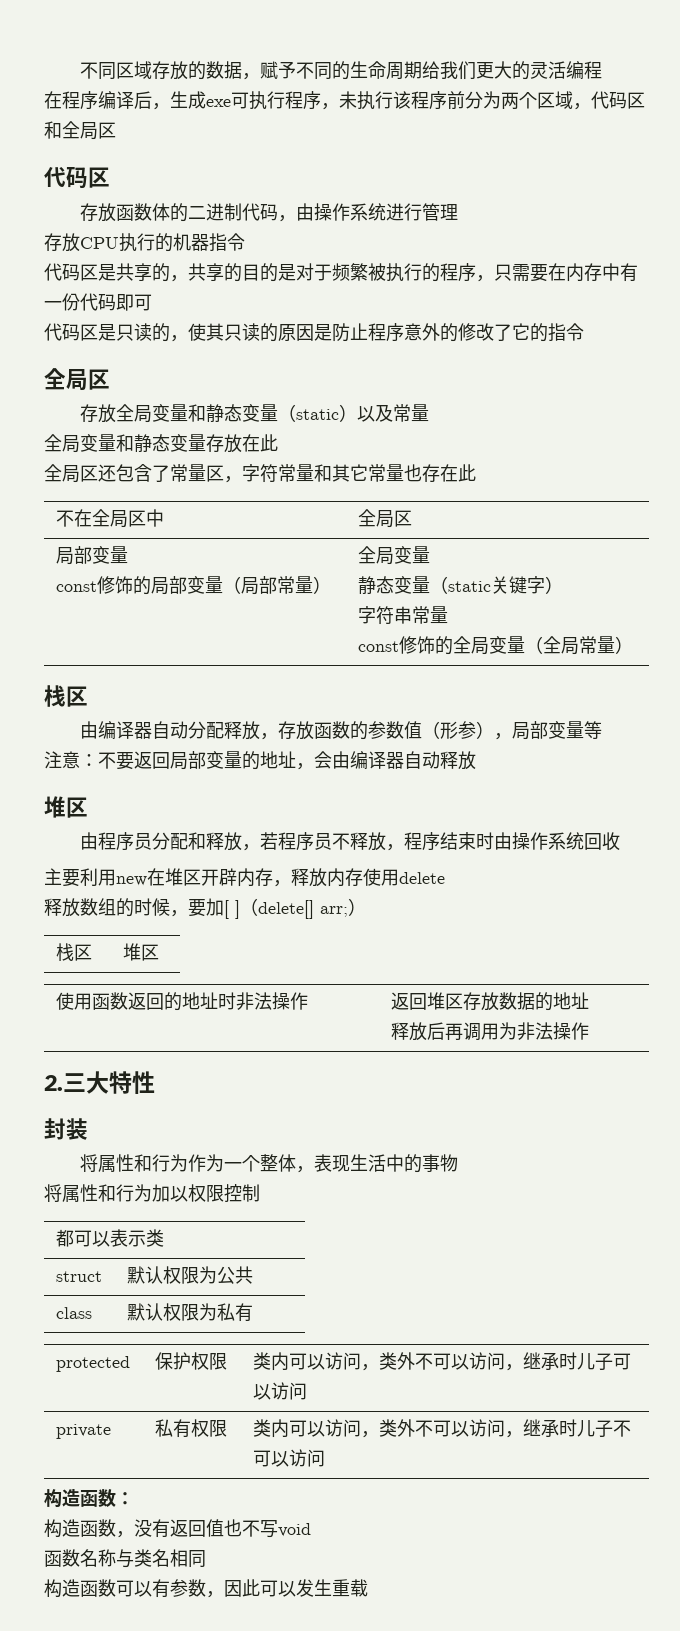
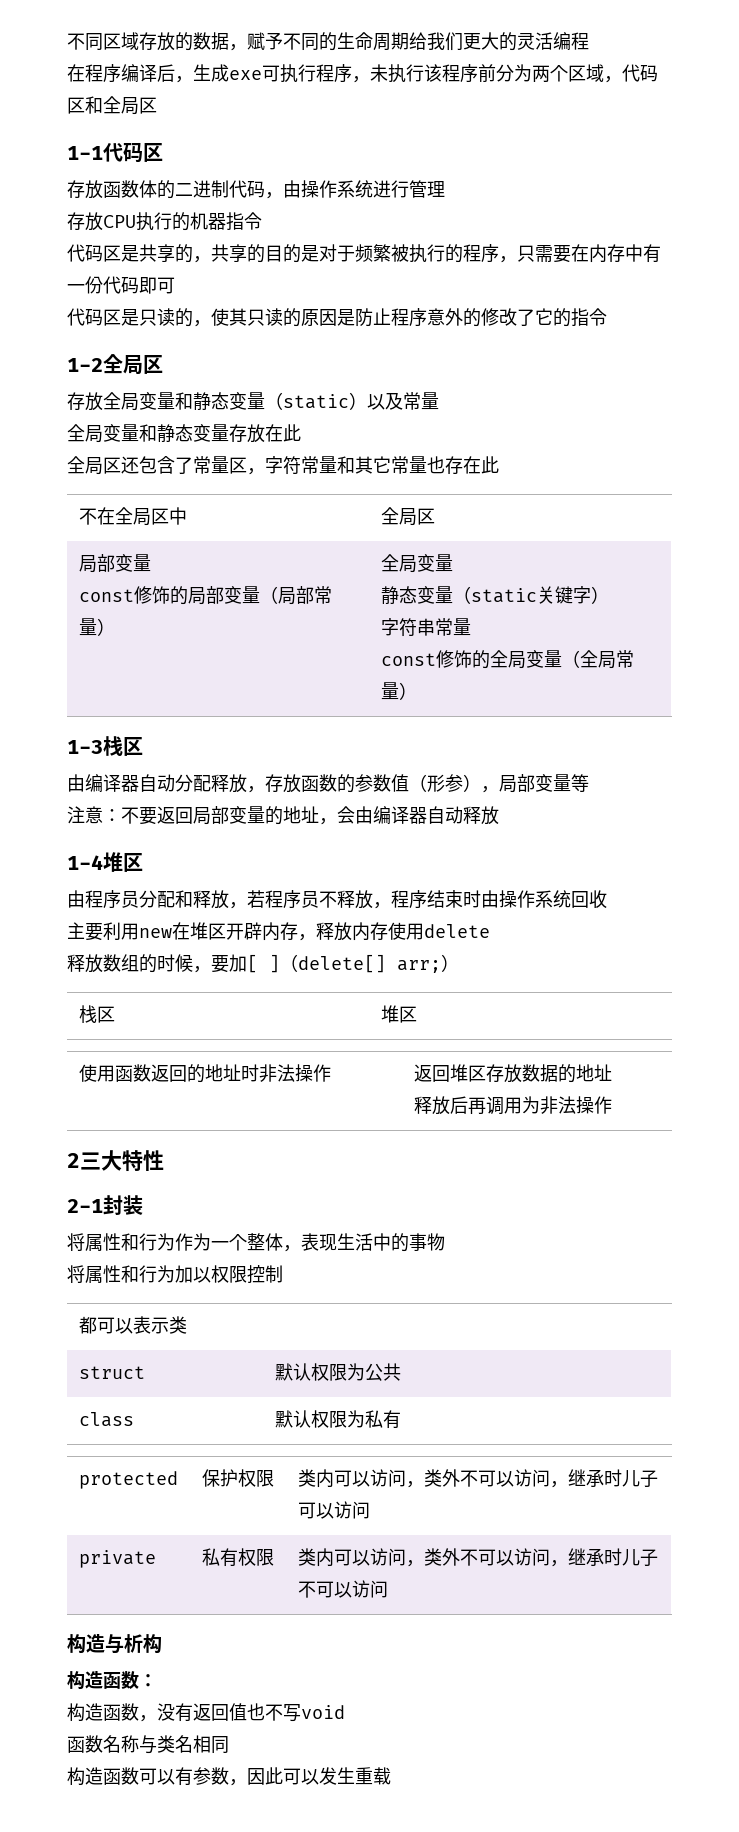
(116, 130) none -> [67,146,103,160] 1-1
(584, 332) none -> [67,358,103,372] 1-2
(634, 645) none -> [67,740,103,754] 1-3
(476, 760) none -> [67,855,103,870] 1-4
[44,1075,63,1091] 2. -> [67,1153,80,1168] 2
(155, 1082) none -> [67,1199,103,1213] 2-1
(326, 1458) none -> [67,1634,162,1654] // 构造与析构

